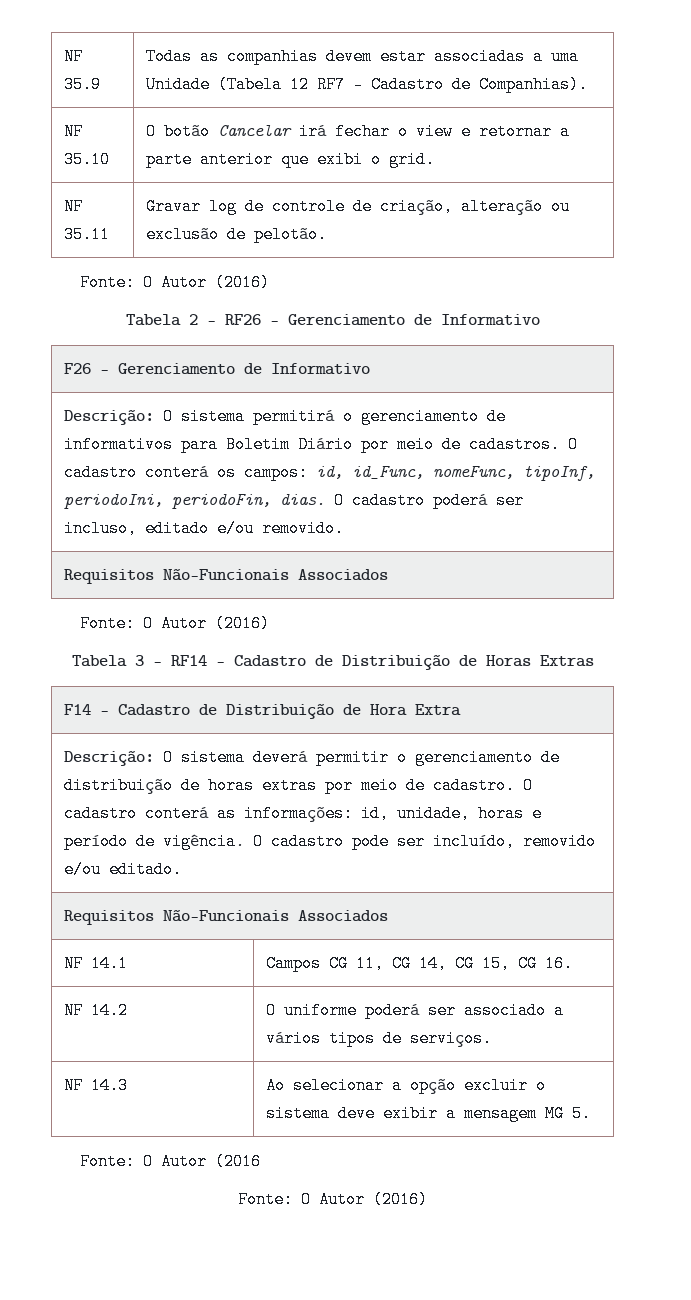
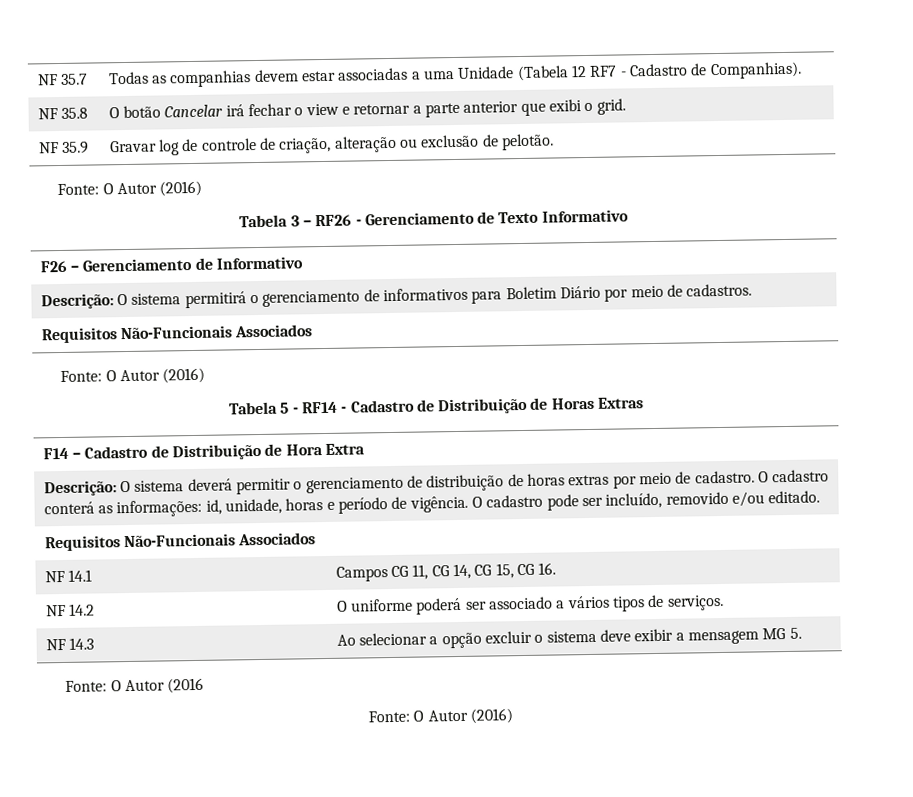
[63,48,83,65] [63,76,101,93] NF 35.9 -> [37,73,89,86] NF 35.7
[63,151,110,168] 35.10 -> [61,107,89,119] 35.8
[63,226,110,243] 35.11 -> [62,141,90,154] 35.9
[188,314,198,325] 2 -> [290,215,300,227] 3
(432, 319) none -> [498,211,540,224] Texto
[567,436,578,453] [63,464,595,481] [63,492,524,509] [63,520,344,537] O cadastro conterá os campos: id, id_Func, nomeFunc, tipoInf, periodoIni, periodoFin, dias. O cadastro poderá ser incluso, editado e/ou removido. -> (753, 290) none
[134,655,144,666] 3 -> [280,402,290,414] 5

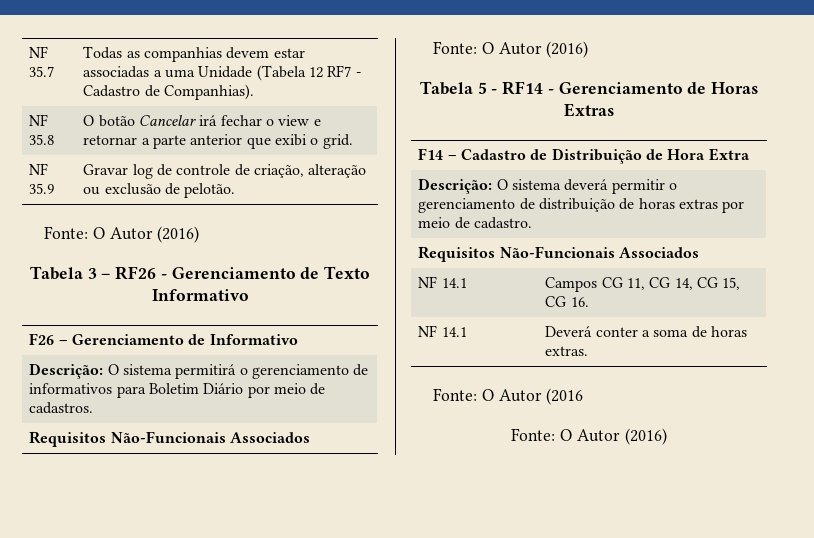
[350,397,529,415] Cadastro de Distribuição -> [558,82,683,94] Gerenciamento
[757,469,830,483] [43,490,821,518] O cadastro conterá as informações: id, unidade, horas e período de vigência. O cadastro pode ser incluído, removido e/ou editado. -> (533, 223) none
[69,603,96,616] [336,594,724,615] [45,637,95,651] [336,627,802,649] 14.2 | O uniforme poderá ser associado a vários tipos de serviços. // NF 14.3 | Ao selecionar a opção excluir o sistema deve exibir a mensagem MG 5. -> [441,327,467,337] [545,326,748,338] [545,346,589,356] 14.1 | Deverá conter a soma de horas extras.

